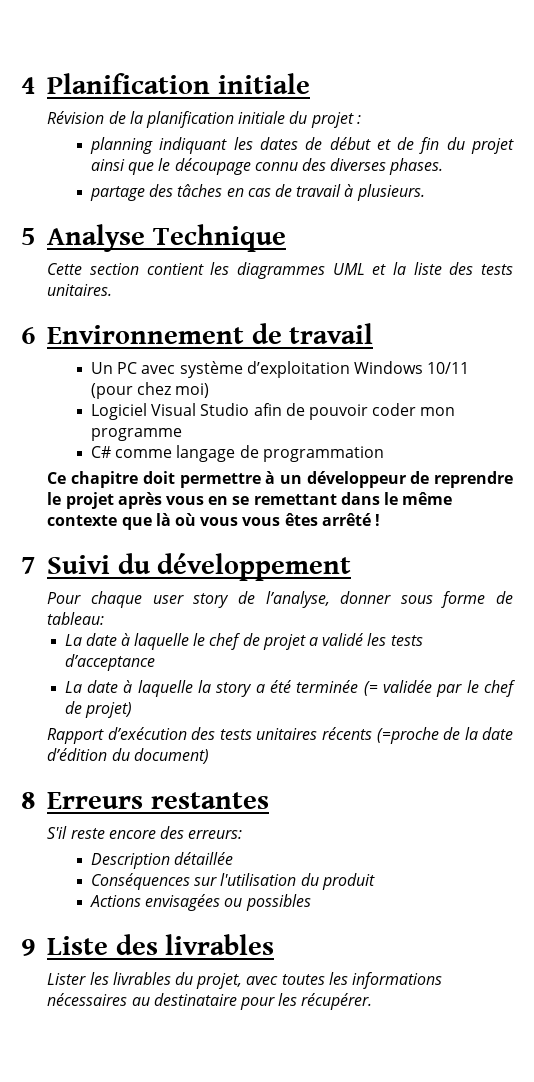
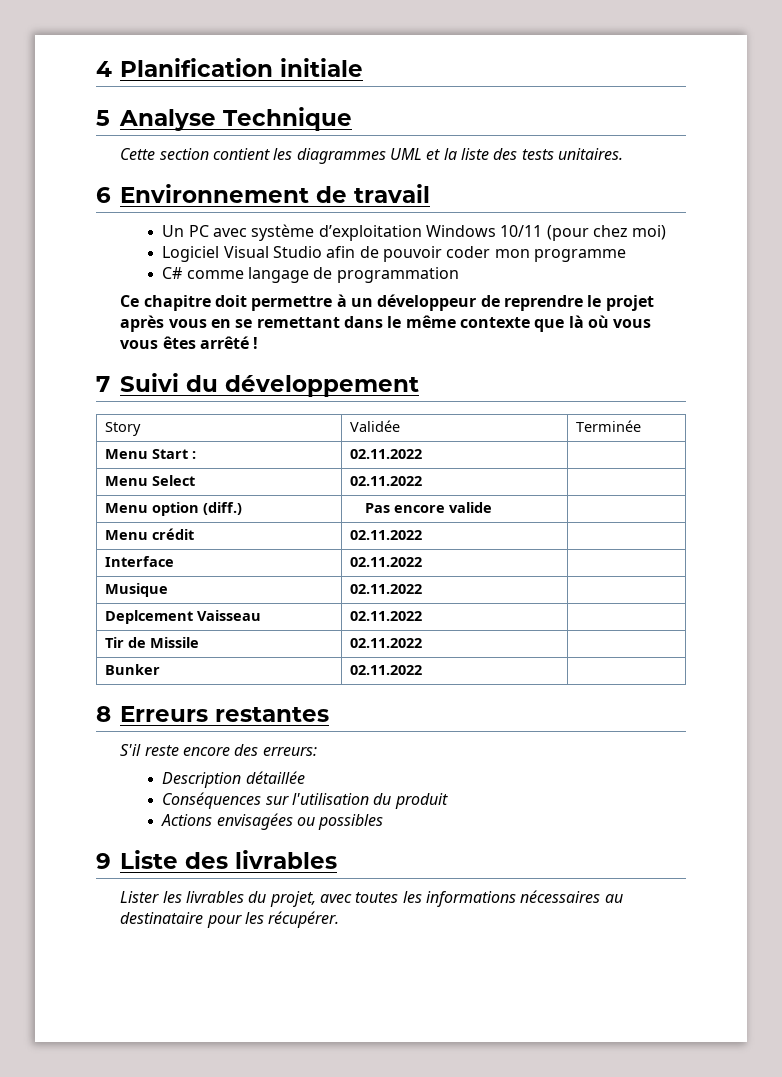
[47,111,361,128] [90,137,514,154] [91,158,444,175] [90,184,425,201] // Révision de la planification initiale du projet : // planning indiquant les dates de début et de fin du projet ainsi que le découpage connu des diverses phases. // partage des tâches en cas de travail à plusieurs. -> (364, 67) none
[47,591,513,608] [47,612,105,625] [64,633,423,650] [64,654,155,671] [64,680,516,697] [64,701,132,718] [47,727,513,744] [47,748,209,764] // Pour chaque user story de l’analyse, donner sous forme de tableau: // La date à laquelle le chef de projet a validé les tests d’acceptance // La date à laquelle la story a été terminée (= validée par le chef de projet) // Rapport d’exécution des tests unitaires récents (=proche de la date d’édition du document) -> [105,422,142,436] [350,420,401,432] [576,420,642,432] [105,449,197,459] [350,449,423,459] [105,475,196,486] [350,476,423,486] [105,502,243,516] [364,502,492,513] [105,528,195,540] [350,530,423,540] [105,556,175,567] [350,557,423,567] [105,583,169,597] [350,584,423,594] [105,610,262,624] [350,611,423,621] [105,637,200,648] [350,638,423,648] [105,664,161,675] [350,665,423,675] // Story | Validée | Terminée // Menu Start : | 02.11.2022 | // Menu Select | 02.11.2022 | // Menu option (diff.) | Pas encore valide | // Menu crédit | 02.11.2022 | // Interface | 02.11.2022 | // Musique | 02.11.2022 | // Deplcement Vaisseau | 02.11.2022 | // Tir de Missile | 02.11.2022 | // Bunker | 02.11.2022 |

